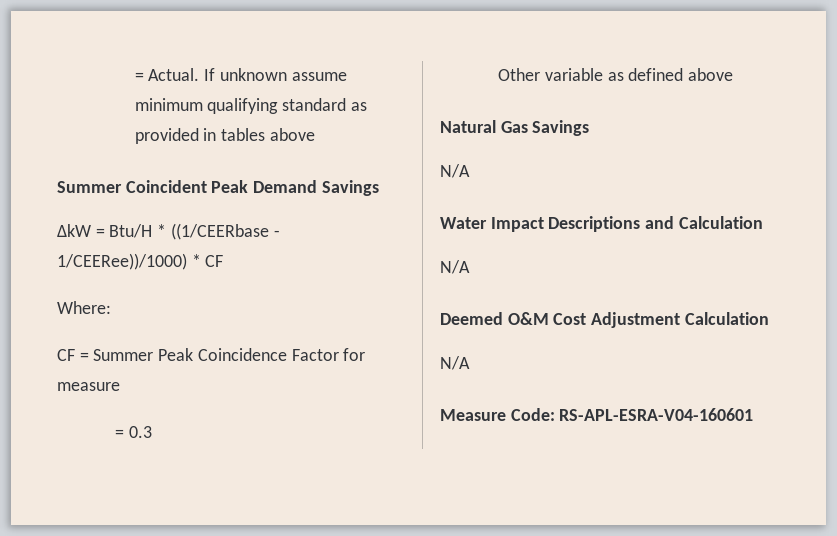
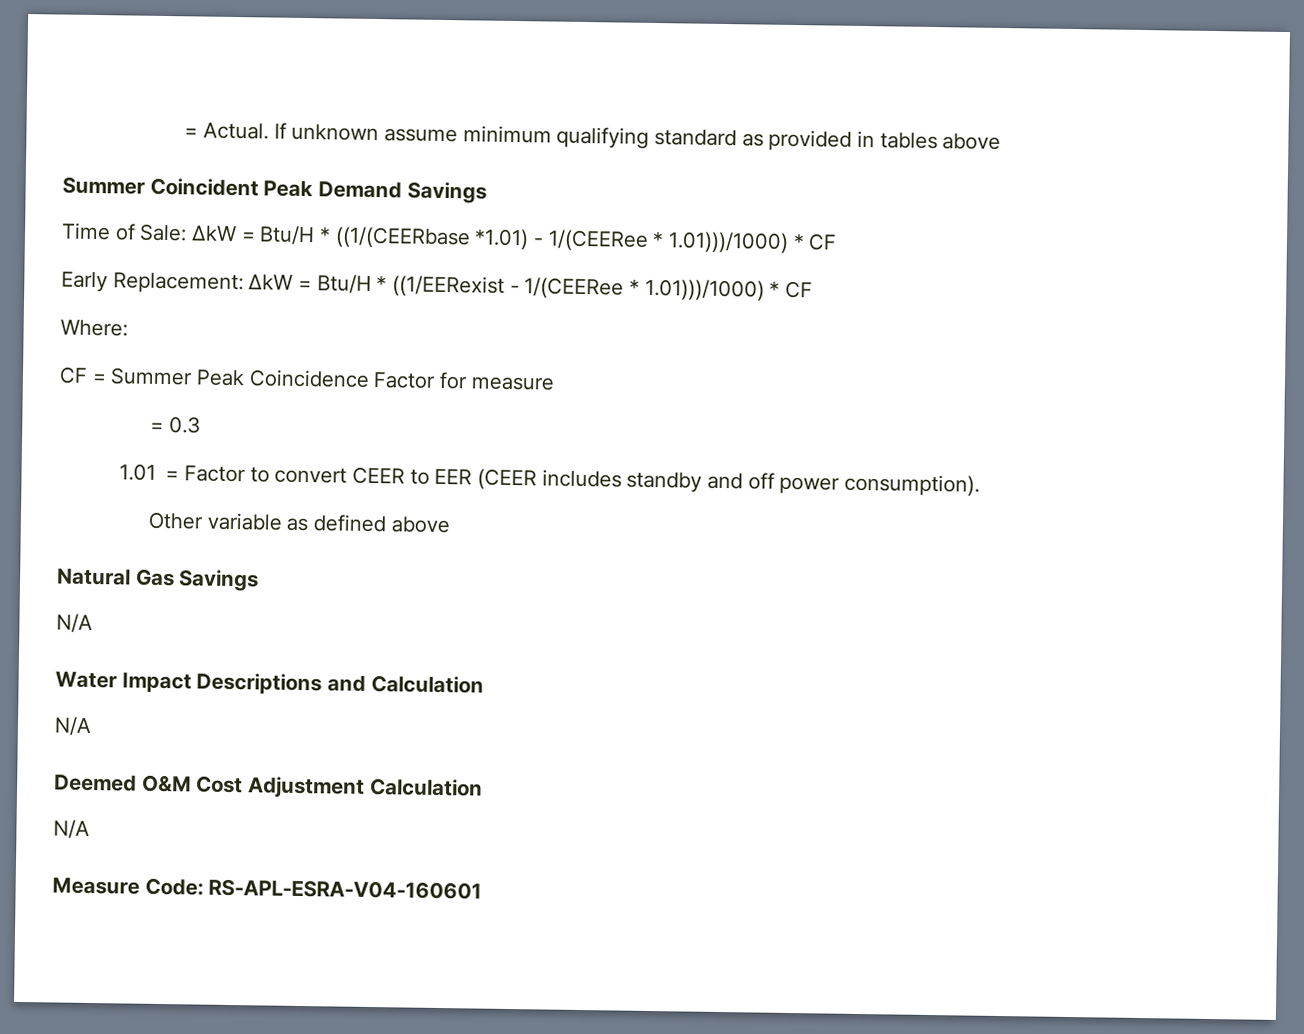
[57,223,280,240] [57,253,187,270] ΔkW = Btu/H * ((1/CEERbase - 1/CEERee))/1000) -> [61,222,838,254] [61,271,765,302] Time of Sale: ΔkW = Btu/H * ((1/(CEERbase *1.01) - 1/(CEERee * 1.01)))/1000) * CF // Early Replacement: ΔkW = Btu/H * ((1/EERexist - 1/(CEERee * 1.01)))/1000)
(153, 432) none -> [118,463,980,497] // 1.01 = Factor to convert CEER to EER (CEER includes standby and off power consumption).

